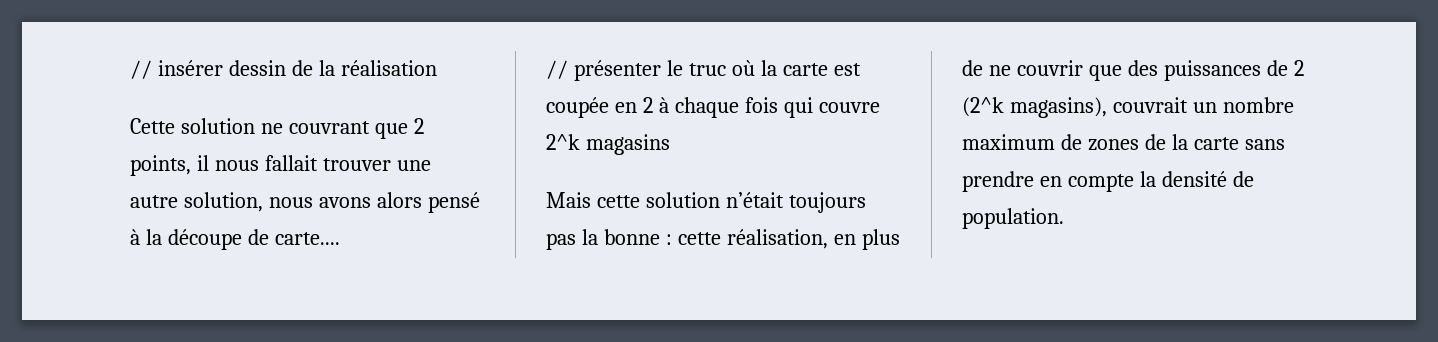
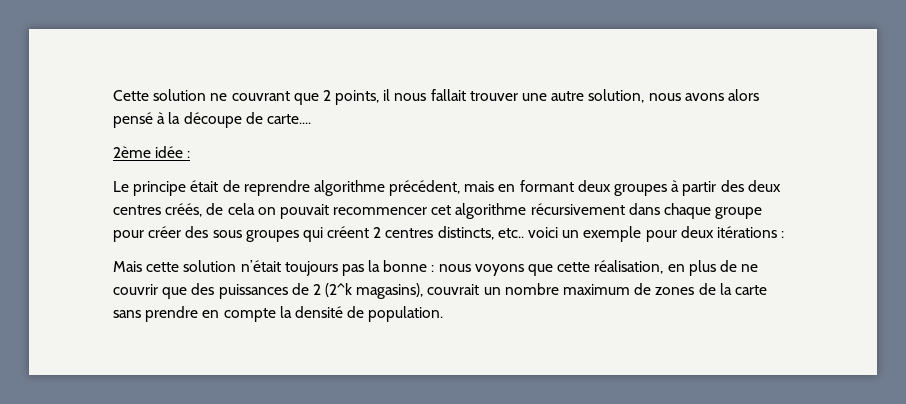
[130,60,437,79] // insérer dessin de la réalisation // -> (113, 95) none
[546,60,861,81] [546,97,880,118] [546,134,670,155] // présenter le truc où la carte est coupée en 2 à chaque fois qui couvre 2^k magasins -> [113,146,191,158] [113,180,781,196] [113,203,763,219] [113,226,785,242] 2ème idée : // Le principe était de reprendre algorithme précédent, mais en formant deux groupes à partir des deux centres créés, de cela on pouvait recommencer cet algorithme récursivement dans chaque groupe pour créer des sous groupes qui créent 2 centres distincts, etc.. voici un exemple pour deux itérations :
(672, 239) none -> [438,264,554,276] nous voyons que

